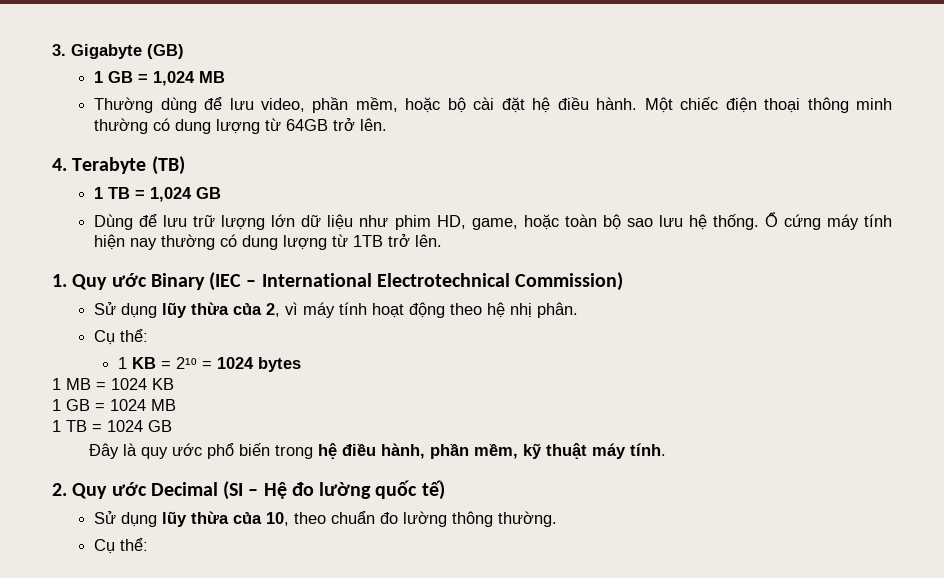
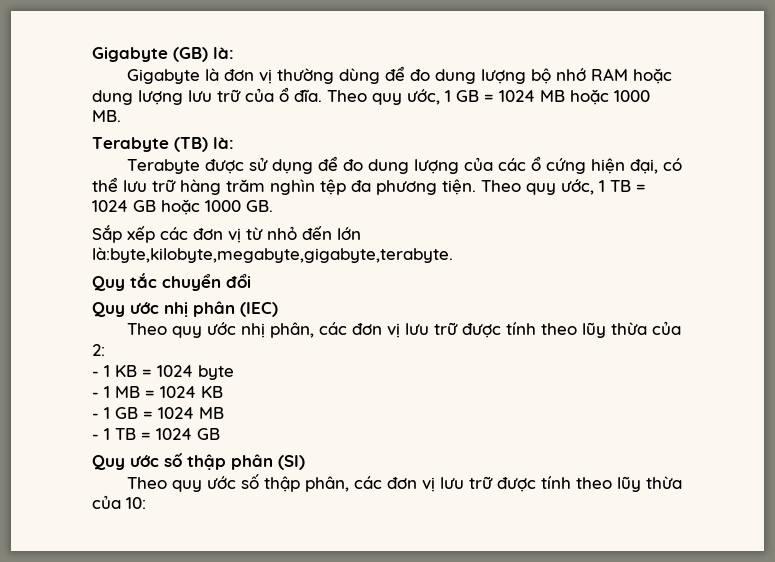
[52,44,66,56] 3. -> (92, 54) none
[94,71,226,86] [94,97,893,113] [94,118,388,134] [52,156,185,175] [94,187,222,202] [94,212,892,230] [94,234,443,250] [52,272,624,291] [94,302,579,318] [94,329,149,345] [118,357,302,372] // 1 GB = 1,024 MB // Thường dùng để lưu video, phần mềm, hoặc bộ cài đặt hệ điều hành. Một chiếc điện thoại thông minh thường có dung lượng từ 64GB trở lên. // 4. Terabyte (TB) // 1 TB = 1,024 GB // Dùng để lưu trữ lượng lớn dữ liệu như phim HD, game, hoặc toàn bộ sao lưu hệ thống. Ổ cứng máy tính hiện nay thường có dung lượng từ 1TB trở lên. // 1. Quy ước Binary (IEC – International Electrotechnical Commission) // Sử dụng lũy thừa của 2, vì máy tính hoạt động theo hệ nhị phân. // Cụ thể: // 1 KB = 2¹⁰ = 1024 bytes // -> [213,47,234,59] [126,66,672,84] [92,87,650,105] [92,110,121,122] [92,137,234,152] [126,156,682,174] [92,177,646,195] [92,199,273,215] [92,225,361,243] [92,247,453,263] [92,273,251,291] [92,301,278,317] [126,321,681,338] [92,344,105,356] [92,365,234,380] [92,392,99,398] là: // Gigabyte là đơn vị thường dùng để đo dung lượng bộ nhớ RAM hoặc dung lượng lưu trữ của ổ đĩa. Theo quy ước, 1 GB = 1024 MB hoặc 1000 MB. // Terabyte (TB) là: // Terabyte được sử dụng để đo dung lượng của các ổ cứng hiện đại, có thể lưu trữ hàng trăm nghìn tệp đa phương tiện. Theo quy ước, 1 TB = 1024 GB hoặc 1000 GB. // Sắp xếp các đơn vị từ nhỏ đến lớn là:byte,kilobyte,megabyte,gigabyte,terabyte. // Quy tắc chuyển đổi // Quy ước nhị phân (IEC) // Theo quy ước nhị phân, các đơn vị lưu trữ được tính theo lũy thừa của 2: // - 1 KB = 1024 byte // -
(174, 384) none -> [92,413,99,419] -
(176, 405) none -> [92,434,99,440] -
[89,443,667,459] [52,480,445,500] [94,511,558,527] [94,538,149,554] Đây là quy ước phổ biến trong hệ điều hành, phần mềm, kỹ thuật máy tính. // 2. Quy ước Decimal (SI – Hệ đo lường quốc tế) // Sử dụng lũy thừa của 10, theo chuẩn đo lường thông thường. // Cụ thể: -> [92,453,305,470] [126,474,682,492] [92,495,146,509] Quy ước số thập phân (SI) // Theo quy ước số thập phân, các đơn vị lưu trữ được tính theo lũy thừa của 10:

